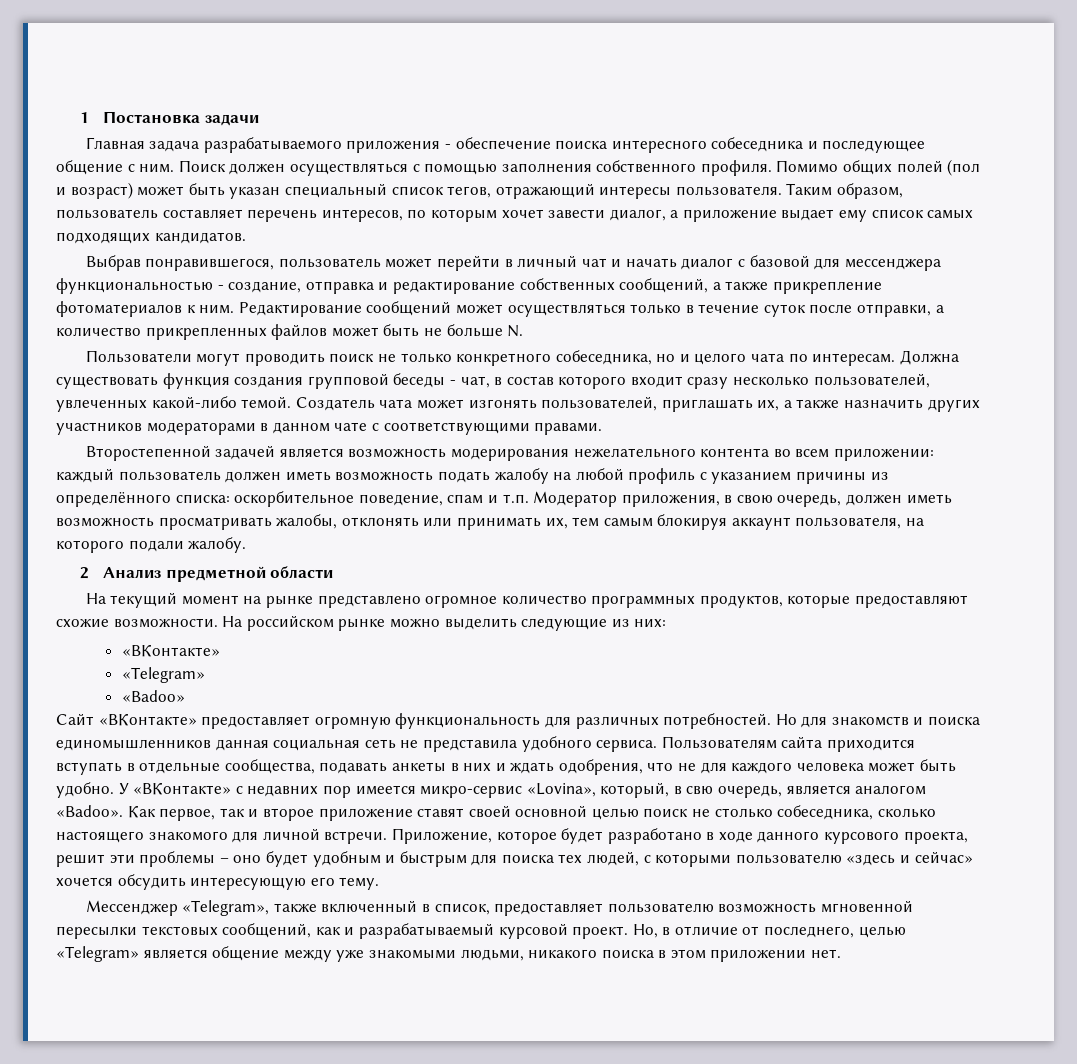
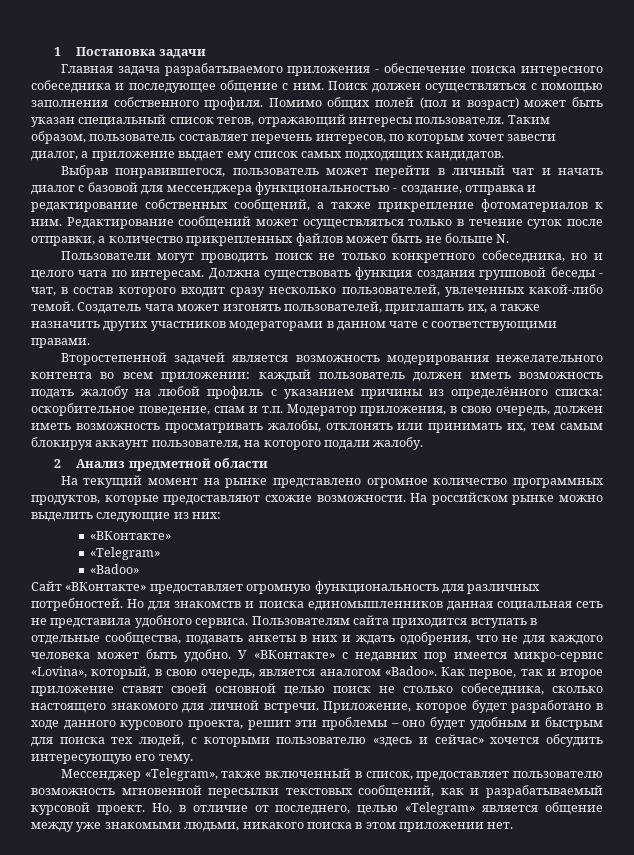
[686,785,714,795] свю -> [165,669,197,676] свою

